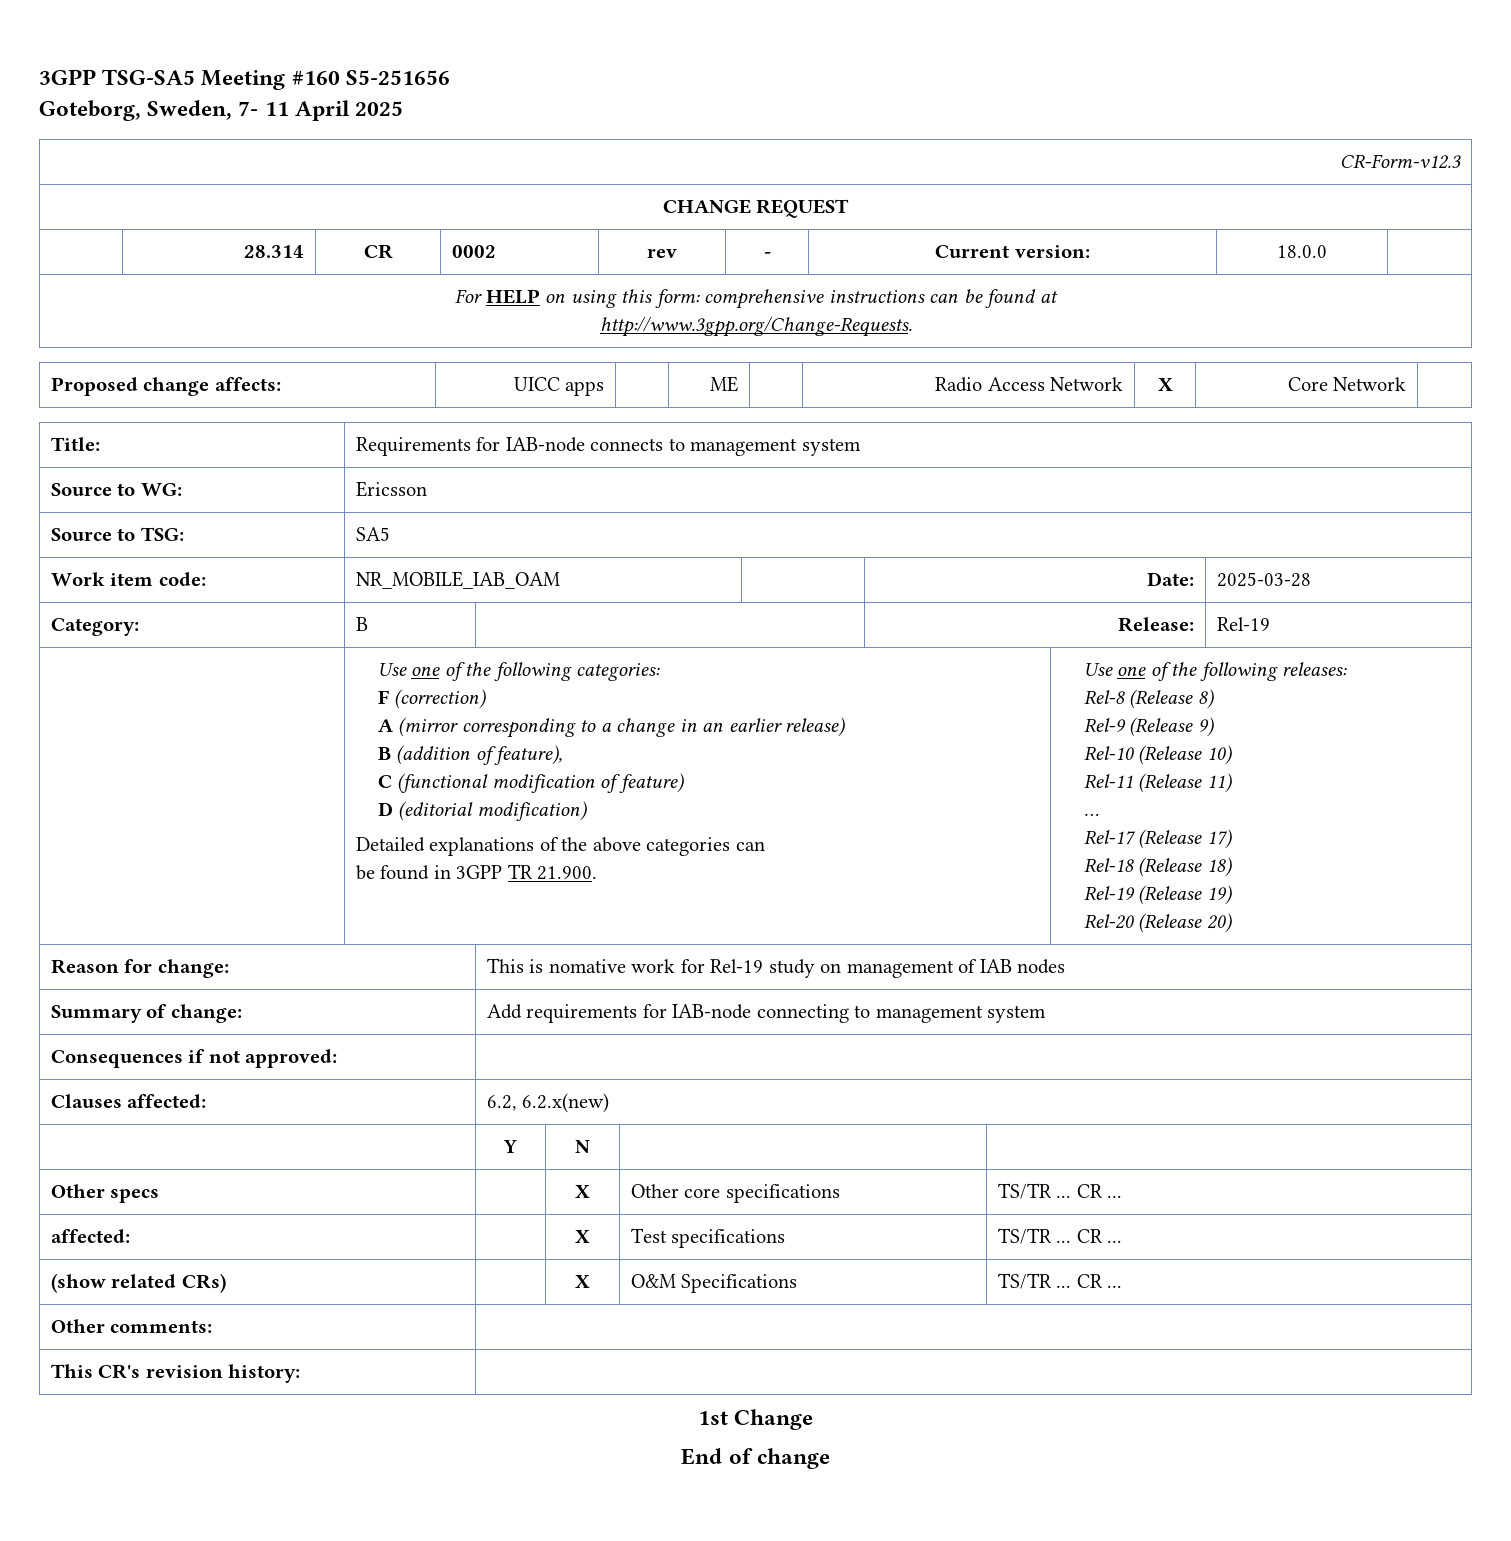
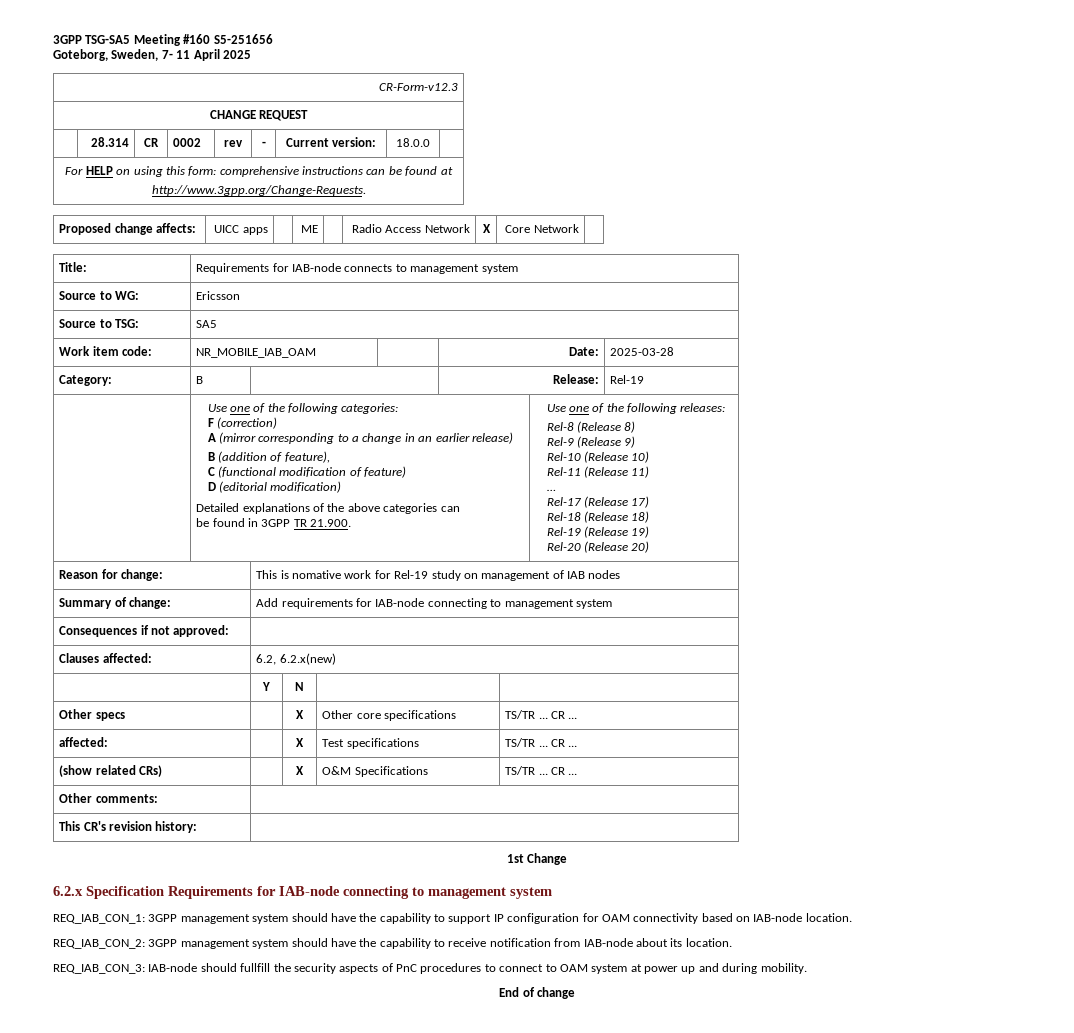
(814, 1419) none -> [53,886,552,899] [53,913,852,924] [53,938,732,949] [53,963,807,974] // 6.2.x Specification Requirements for IAB-node connecting to management system // REQ_IAB_CON_1: 3GPP management system should have the capability to support IP configuration for OAM connectivity based on IAB-node location. // REQ_IAB_CON_2: 3GPP management system should have the capability to receive notification from IAB-node about its location. // REQ_IAB_CON_3: IAB-node should fullfill the security aspects of PnC procedures to connect to OAM system at power up and during mobility.

